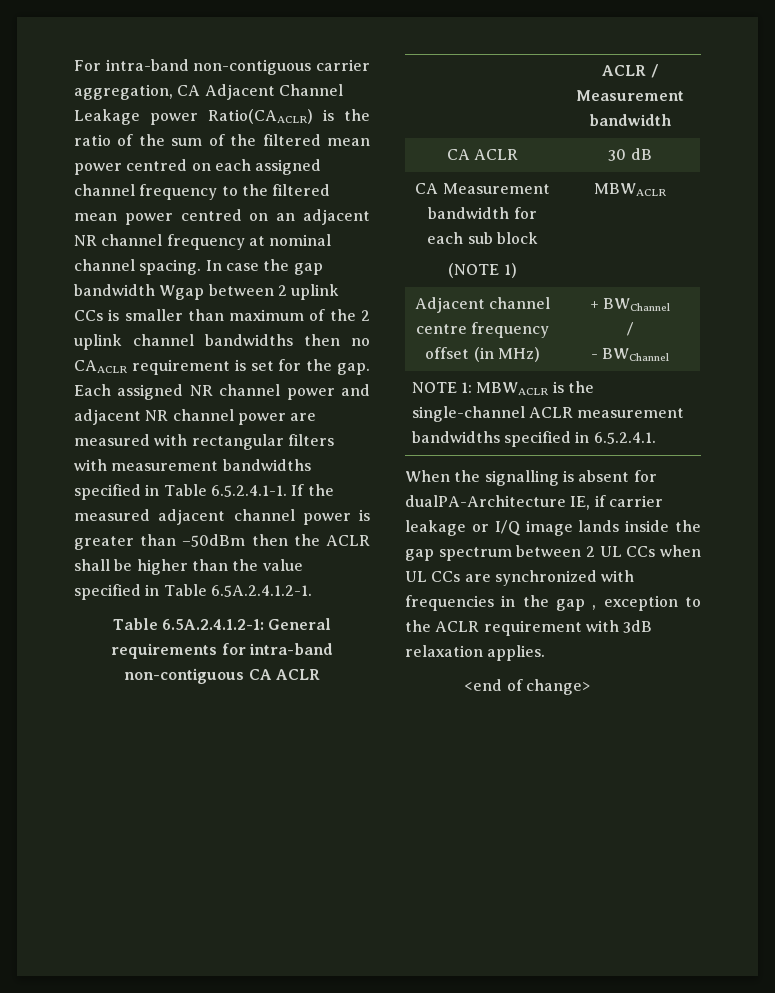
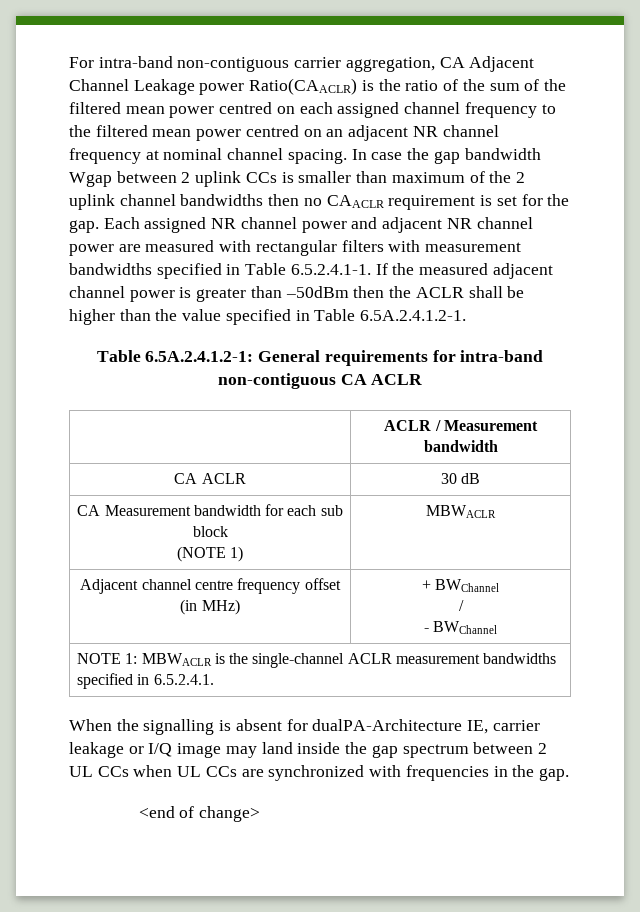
[594,495,606,507] if -> (489, 727) none
[578,520,620,532] lands -> [225,742,293,758] may land
[556,595,701,611] [405,620,653,636] [405,645,546,661] gap , exception to the ACLR requirement with 3dB relaxation applies. -> [538,768,569,781] gap.

